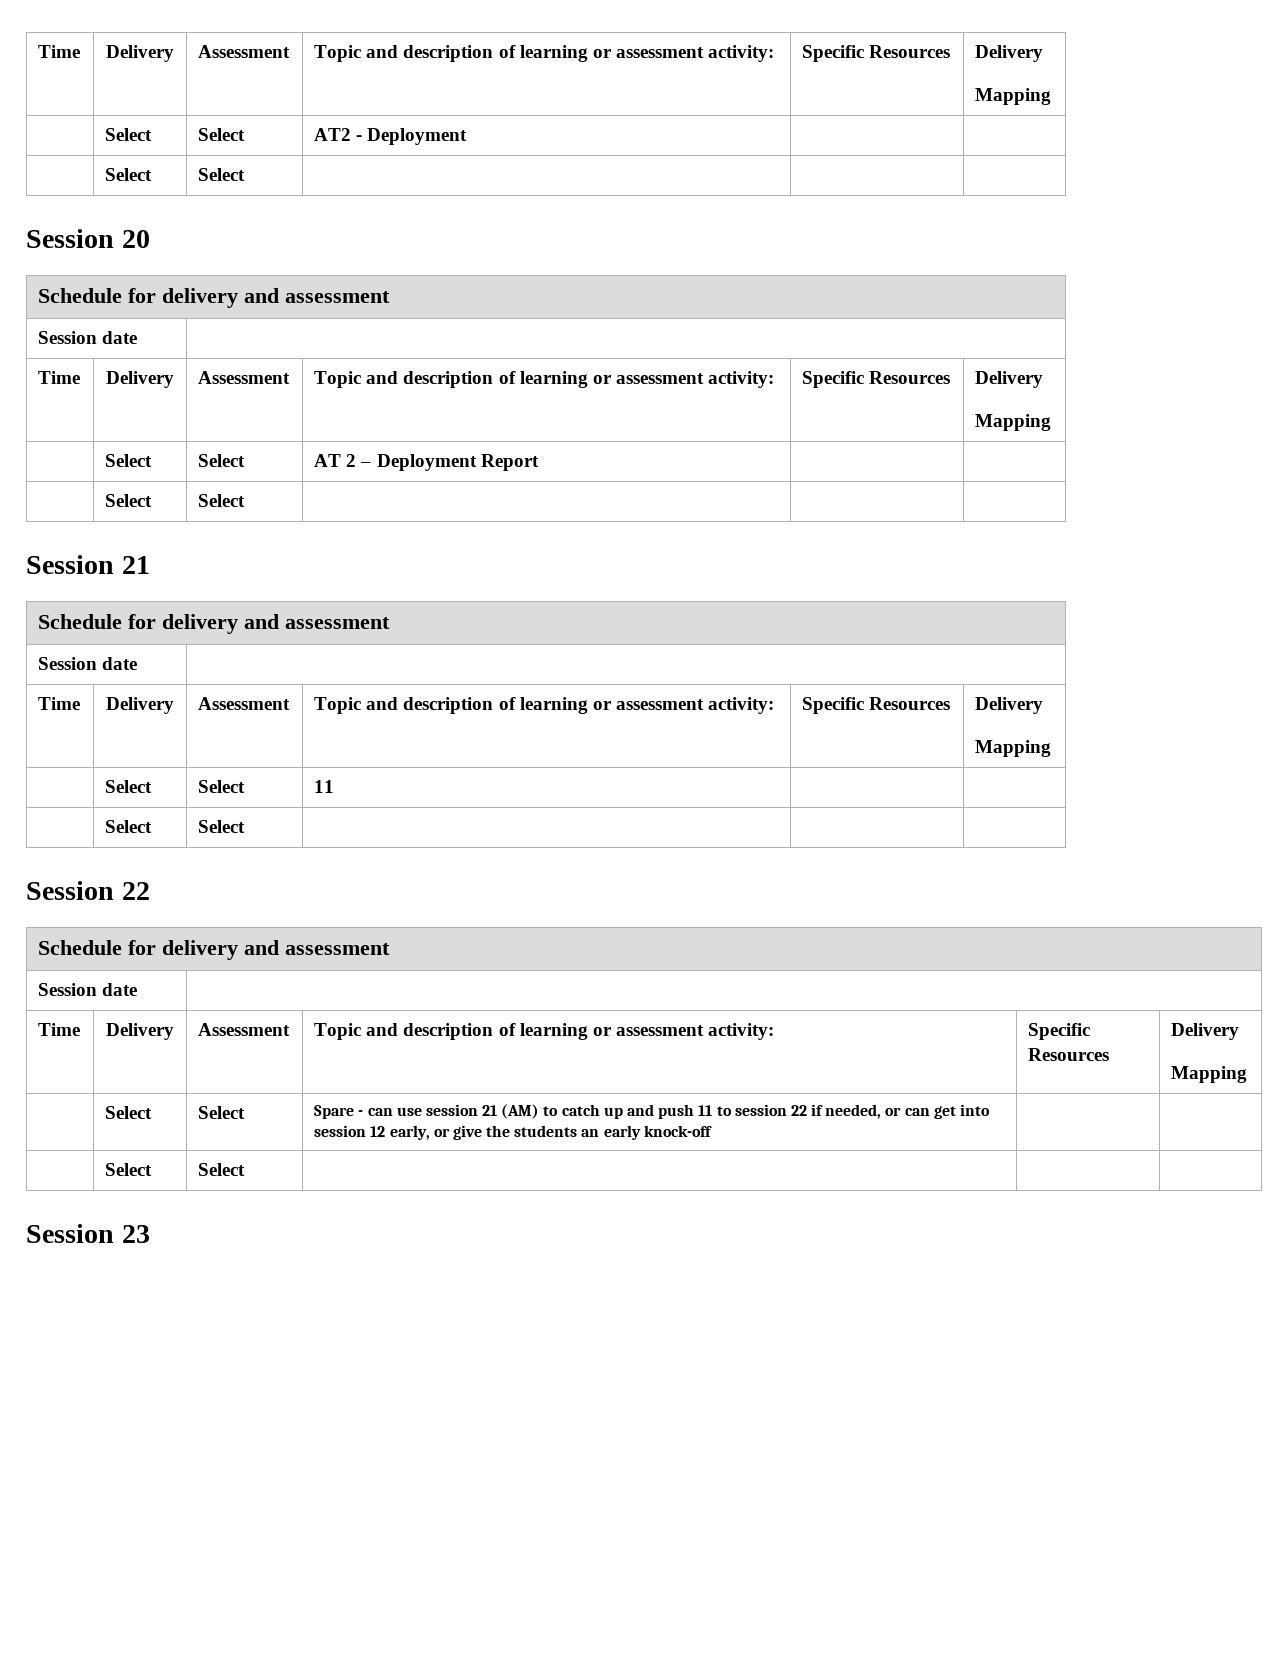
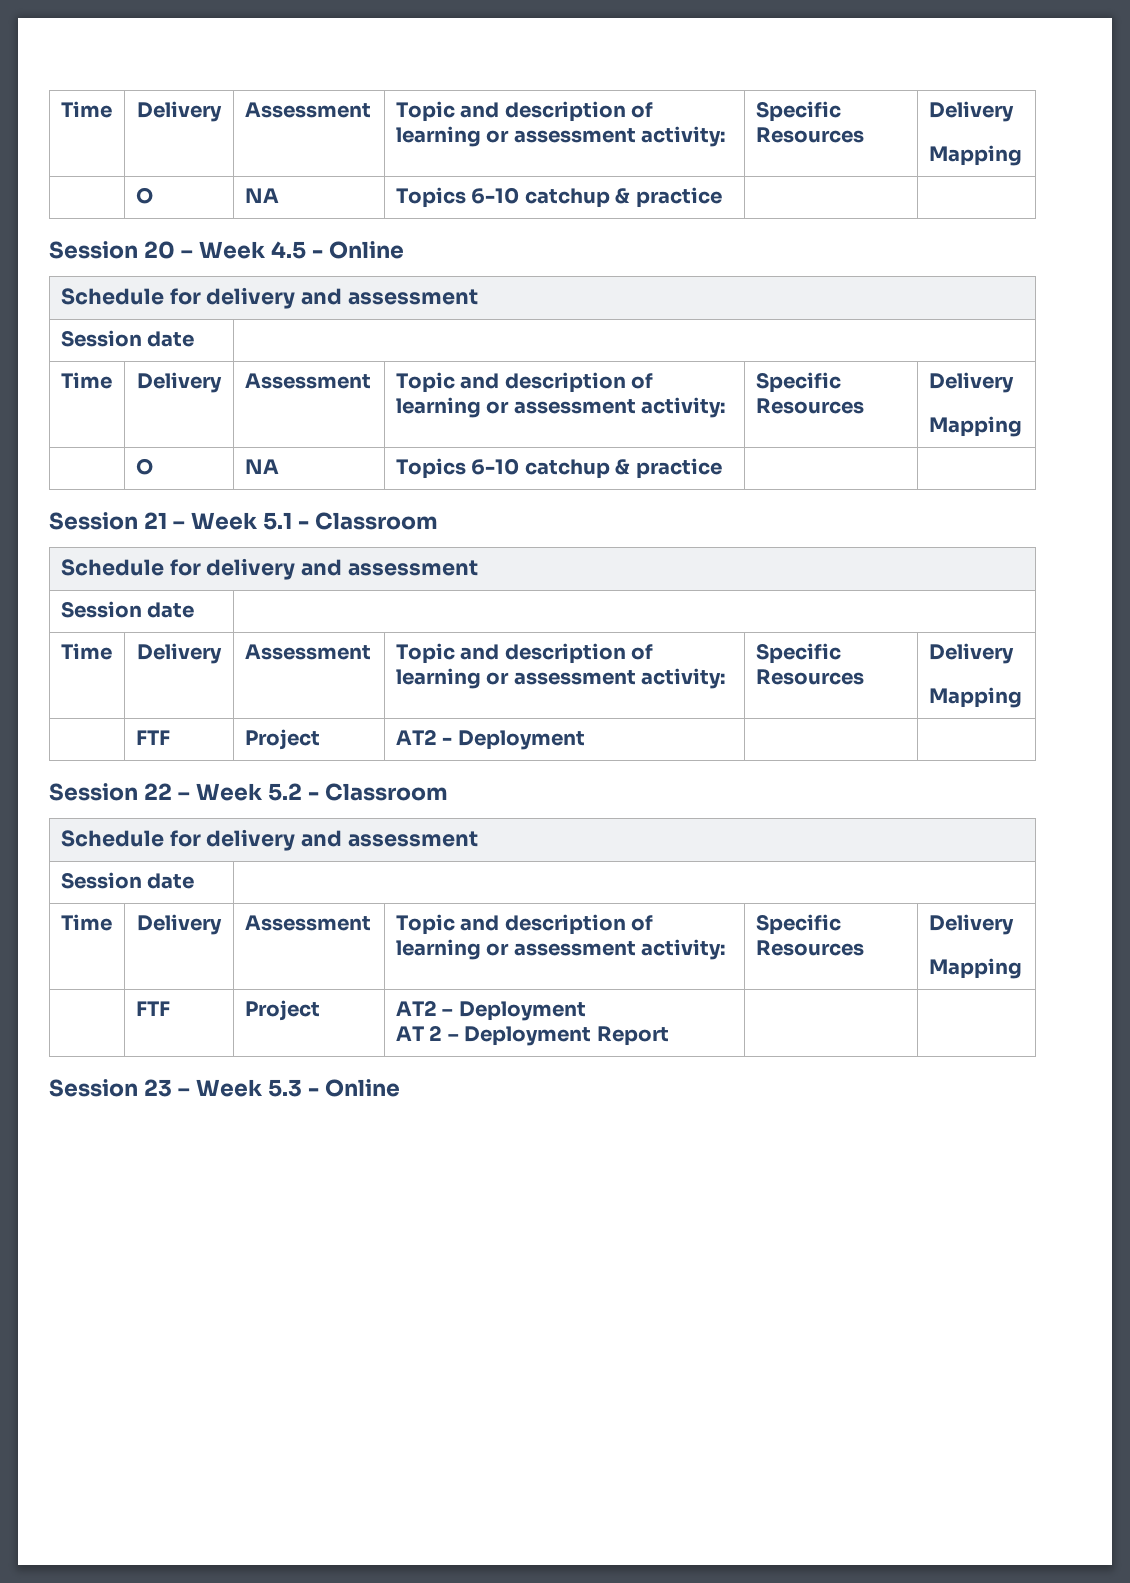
[105,128,153,141] [198,128,246,141] [314,128,468,145] [105,168,153,181] [198,168,246,181] [26,229,150,248] Select | Select | AT2 - Deployment | | // | Select | Select | | | // Session 20 -> [135,187,153,204] [244,188,279,203] [395,187,722,208] [49,241,404,259] O | NA | Topics 6-10 catchup & practice | | // Session 20 – Week 4.5 - Online
[105,454,153,467] [198,454,246,467] [314,454,539,471] [105,494,153,507] [198,494,246,507] [26,555,150,574] Select | Select | AT 2 – Deployment Report | | // | Select | Select | | | // Session 21 -> [135,458,153,475] [244,459,279,474] [395,458,722,479] [49,512,438,530] O | NA | Topics 6-10 catchup & practice | | // Session 21 – Week 5.1 - Classroom
[105,780,153,793] [198,780,246,793] [314,780,335,793] [105,820,153,833] [198,820,246,833] [26,881,150,900] Select | Select | 11 | | // | Select | Select | | | // Session 22 -> [135,730,170,745] [244,729,320,750] [395,729,585,750] [49,783,448,801] FTF | Project | AT2 - Deployment | | // Session 22 – Week 5.2 - Classroom
[105,1106,153,1119] [198,1106,246,1119] [314,1104,991,1119] [314,1125,712,1140] [105,1163,153,1176] [198,1163,246,1176] [26,1224,150,1243] Select | Select | Spare - can use session 21 (AM) to catch up and push 11 to session 22 if needed, or can get into session 12 early, or give the students an early knock-off | | // | Select | Select | | | // Session 23 -> [135,1001,170,1016] [244,1000,320,1021] [395,1000,586,1021] [395,1025,669,1046] [49,1079,400,1097] FTF | Project | AT2 – Deployment // AT 2 – Deployment Report | | // Session 23 – Week 5.3 - Online

